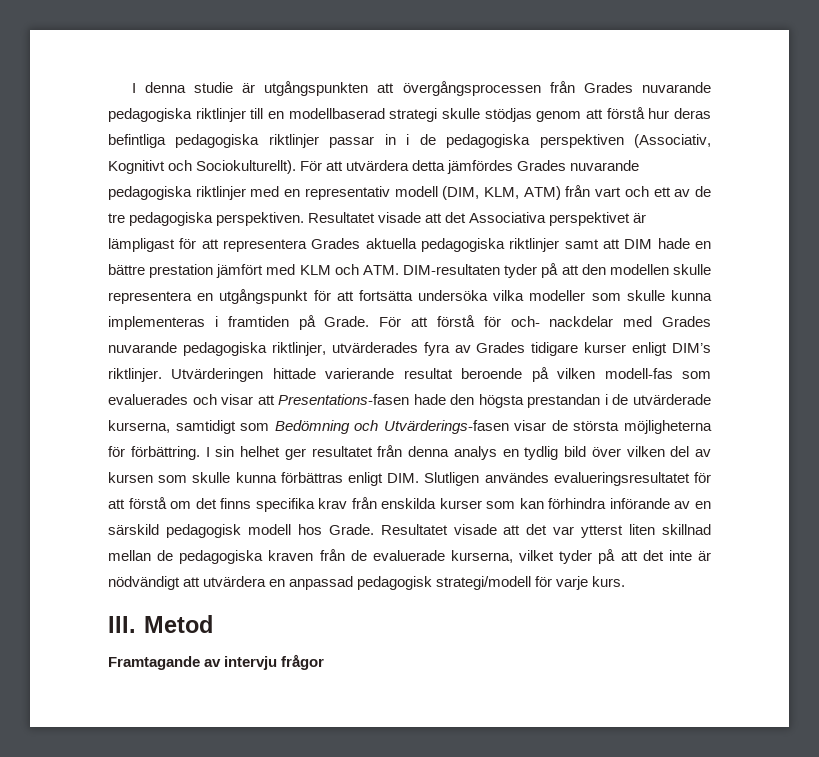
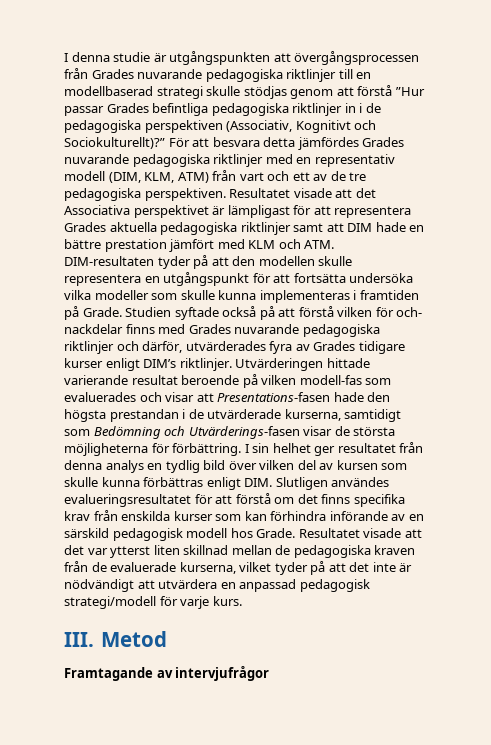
[648,108,711,119] hur deras -> [395,87,425,96] [64,103,149,116] ”Hur passar Grades
[329,136,375,148] passar -> (343, 109) none
[196,160,410,174] Sociokulturellt). För att utvärdera -> [64,137,260,149] Sociokulturellt)?” För att besvara
[379,315,475,327] För att förstå -> [125,306,373,320] Studien syftade också på att förstå vilken
(614, 321) none -> [125,324,155,334] finns
[271,342,326,356] riktlinjer, -> [64,341,183,354] riktlinjer och därför,
[224,654,325,670] intervju frågor -> [175,666,270,681] intervjufrågor

